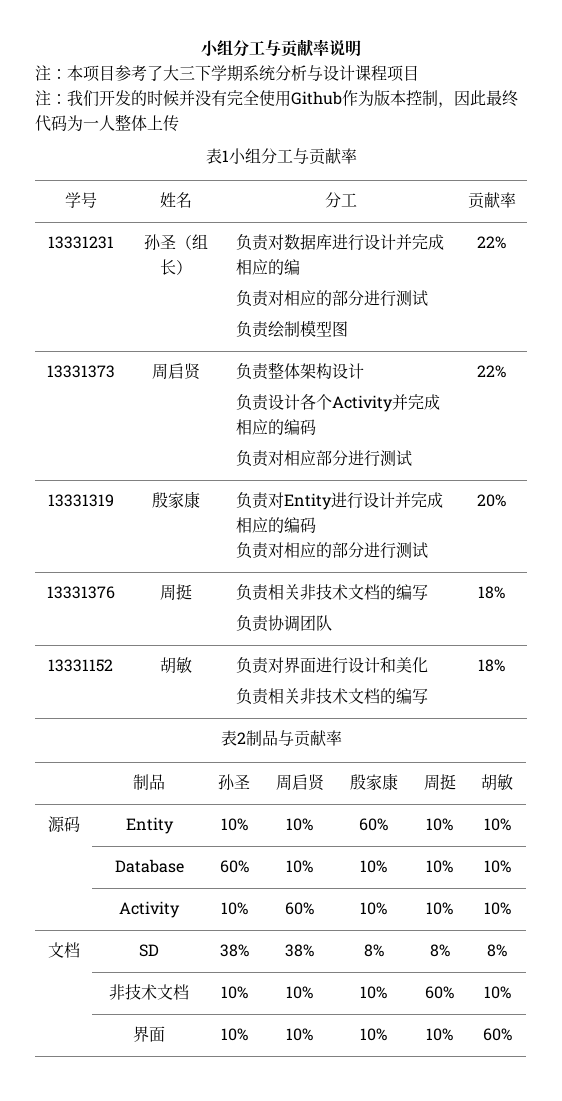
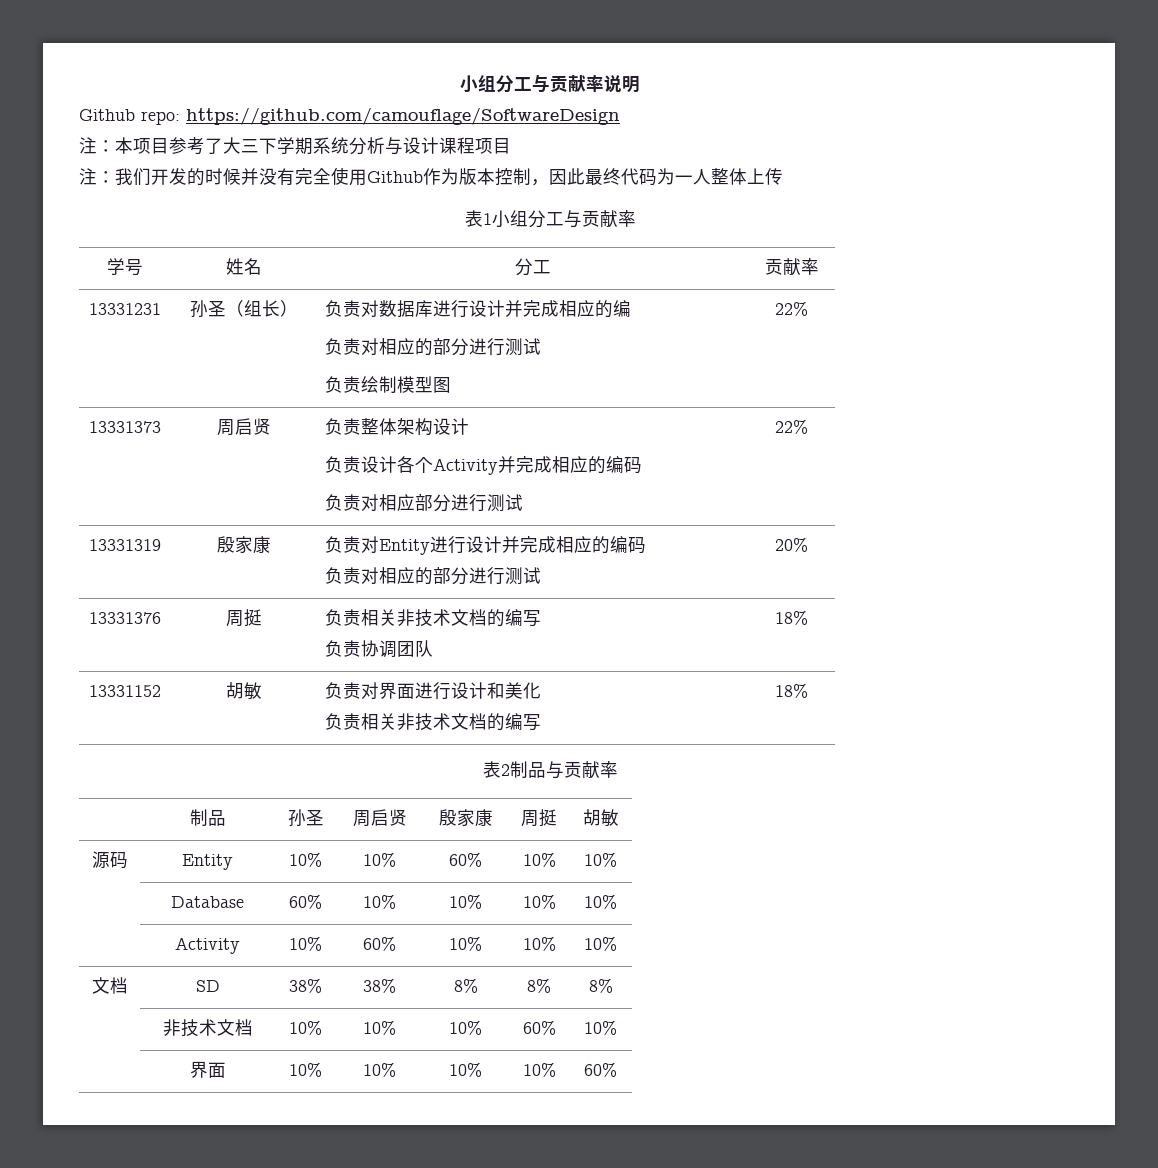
(361, 48) none -> [79,107,620,125] // Github repo: https://github.com/camouflage/SoftwareDesign

